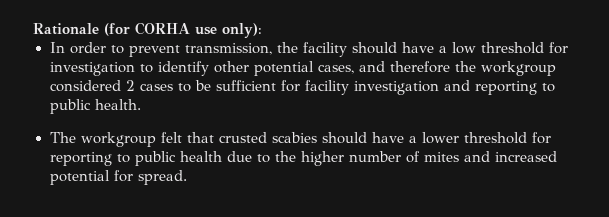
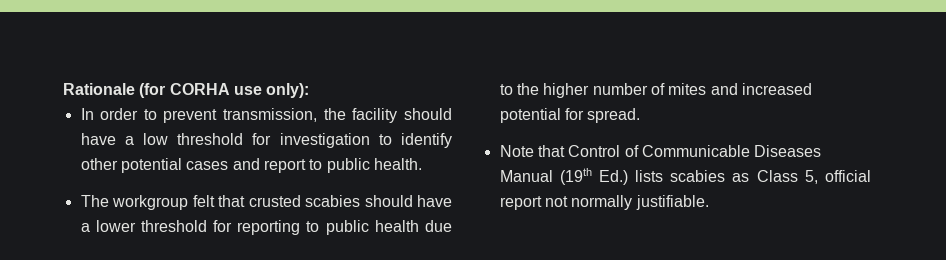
[317,61,556,76] [49,80,537,95] cases, and therefore the workgroup considered 2 cases to be sufficient for facility investigation and reporting -> [186,158,306,173] cases and report
(187, 177) none -> [499,145,822,157] [499,168,871,185] [499,195,709,210] // Note that Control of Communicable Diseases Manual (19th Ed.) lists scabies as Class 5, official report not normally justifiable.

